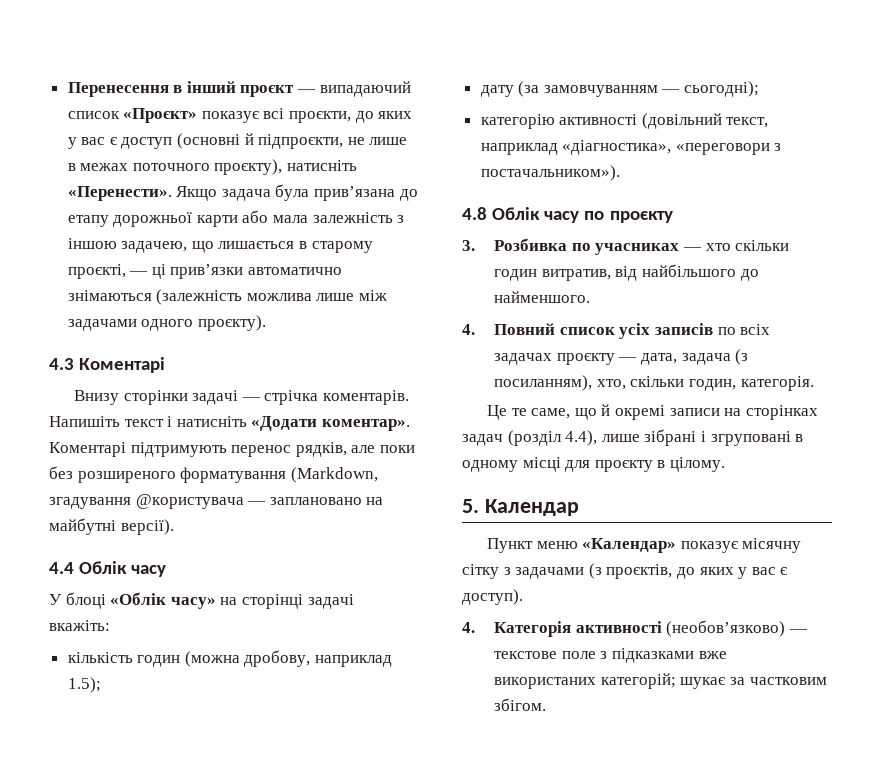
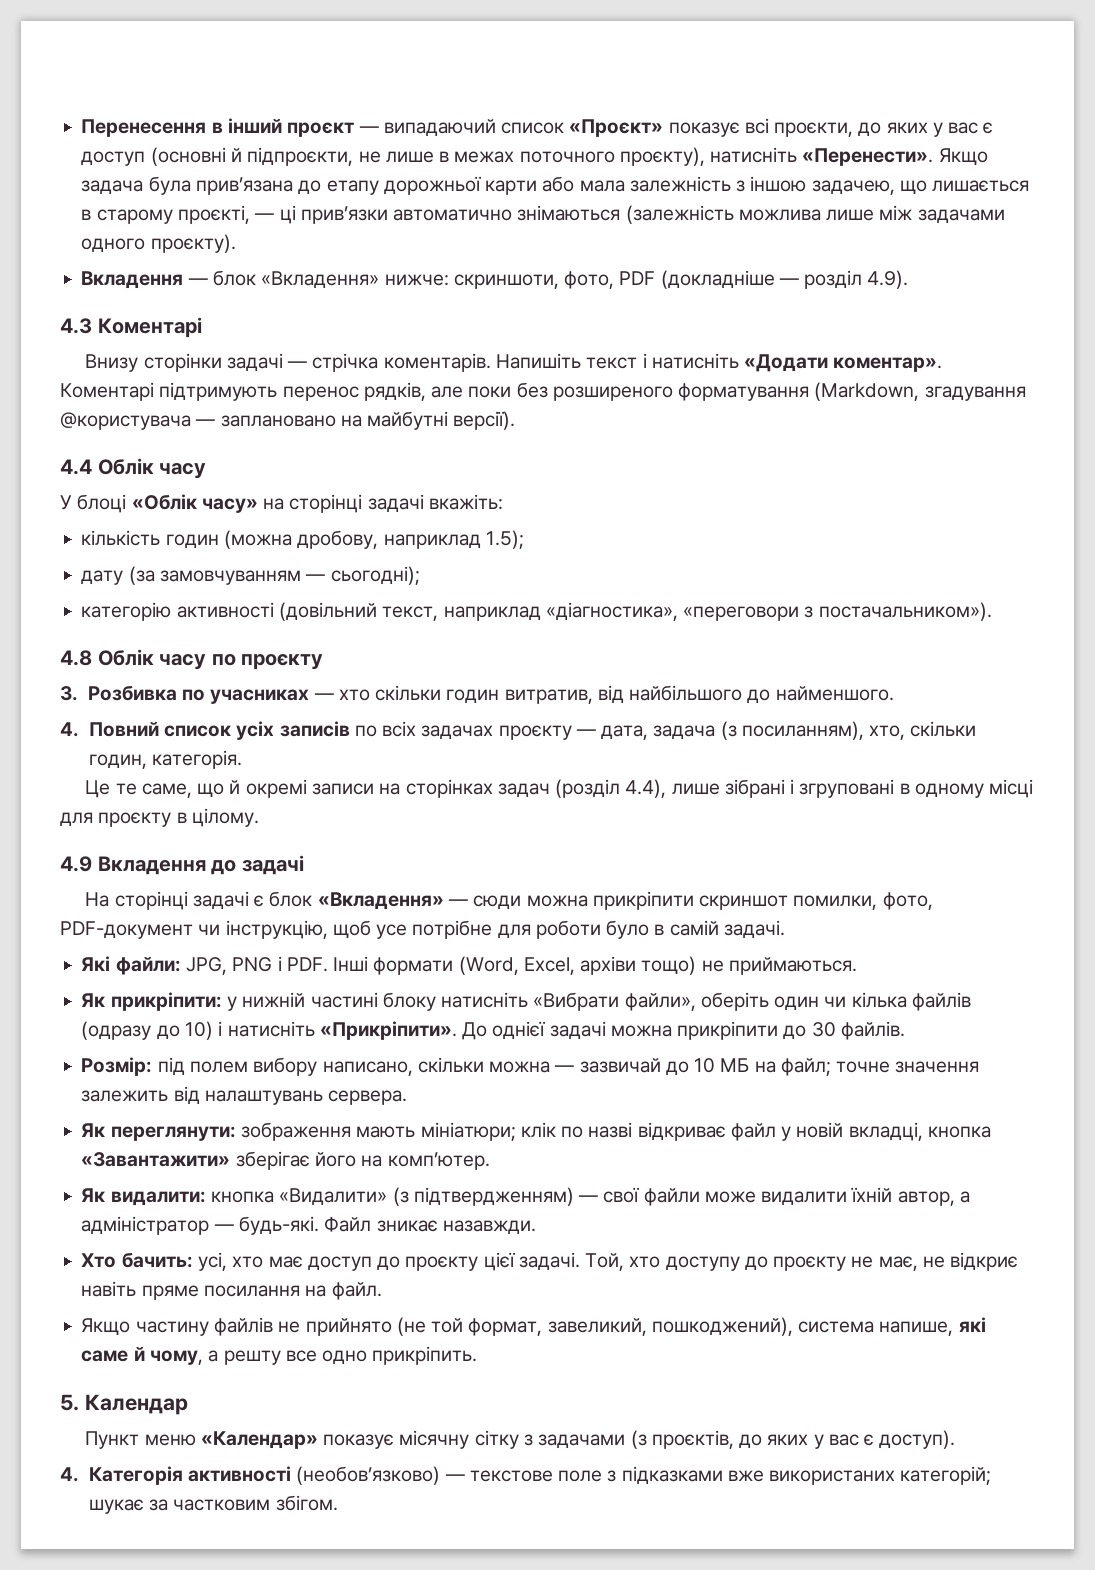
(266, 323) none -> [81,270,909,289] // Вкладення — блок «Вкладення» нижче: скриншоти, фото, PDF (докладніше — розділ 4.9).
(725, 464) none -> [60,855,304,875] [85,891,933,910] [60,920,785,939] [81,956,857,975] [81,992,971,1011] [81,1021,905,1040] [81,1057,980,1076] [81,1086,408,1105] [81,1122,991,1141] [81,1151,490,1170] [81,1187,970,1206] [81,1216,536,1235] [81,1252,1019,1271] [81,1281,382,1300] [81,1317,986,1336] [81,1346,478,1365] // 4.9 Вкладення до задачі // На сторінці задачі є блок «Вкладення» — сюди можна прикріпити скриншот помилки, фото, PDF-документ чи інструкцію, щоб усе потрібне для роботи було в самій задачі. // Які файли: JPG, PNG і PDF. Інші формати (Word, Excel, архіви тощо) не приймаються. // Як прикріпити: у нижній частині блоку натисніть «Вибрати файли», оберіть один чи кілька файлів (одразу до 10) і натисніть «Прикріпити». До однієї задачі можна прикріпити до 30 файлів. // Розмір: під полем вибору написано, скільки можна — зазвичай до 10 МБ на файл; точне значення залежить від налаштувань сервера. // Як переглянути: зображення мають мініатюри; клік по назві відкриває файл у новій вкладці, кнопка «Завантажити» зберігає його на комп’ютер. // Як видалити: кнопка «Видалити» (з підтвердженням) — свої файли може видалити їхній автор, а адміністратор — будь-які. Файл зникає назавжди. // Хто бачить: усі, хто має доступ до проєкту цієї задачі. Той, хто доступу до проєкту не має, не відкриє навіть пряме посилання на файл. // Якщо частину файлів не прийнято (не той формат, завеликий, пошкоджений), система напише, які саме й чому, а решту все одно прикріпить.

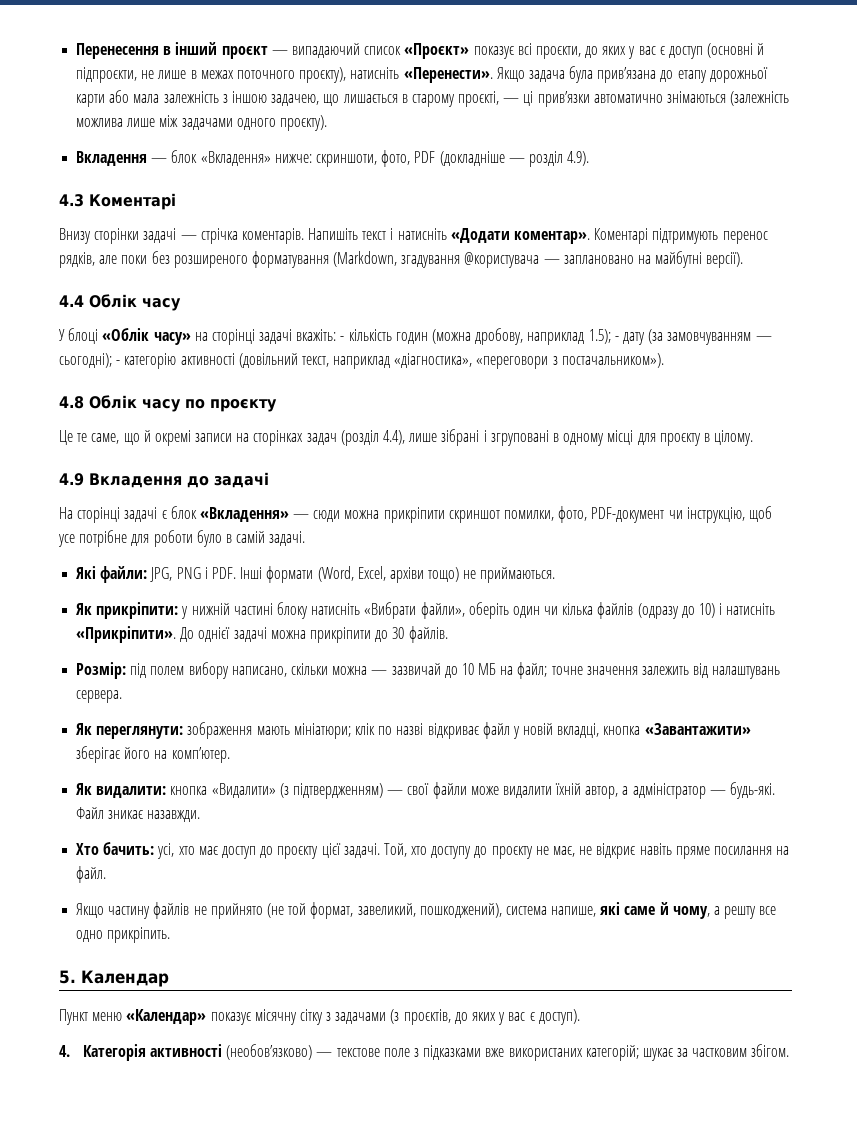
(503, 502) // -> [340,336,345,341] -
(524, 539) // -> [614,336,619,341] -
(420, 575) // -> [116,360,121,365] -
[60,685,894,704] [60,721,977,740] [88,750,243,769] // 3. Розбивка по учасниках — хто скільки годин витратив, від найбільшого до найменшого. // 4. Повний список усіх записів по всіх задачах проєкту — дата, задача (з посиланням), хто, скільки годин, категорія. -> (277, 405) none

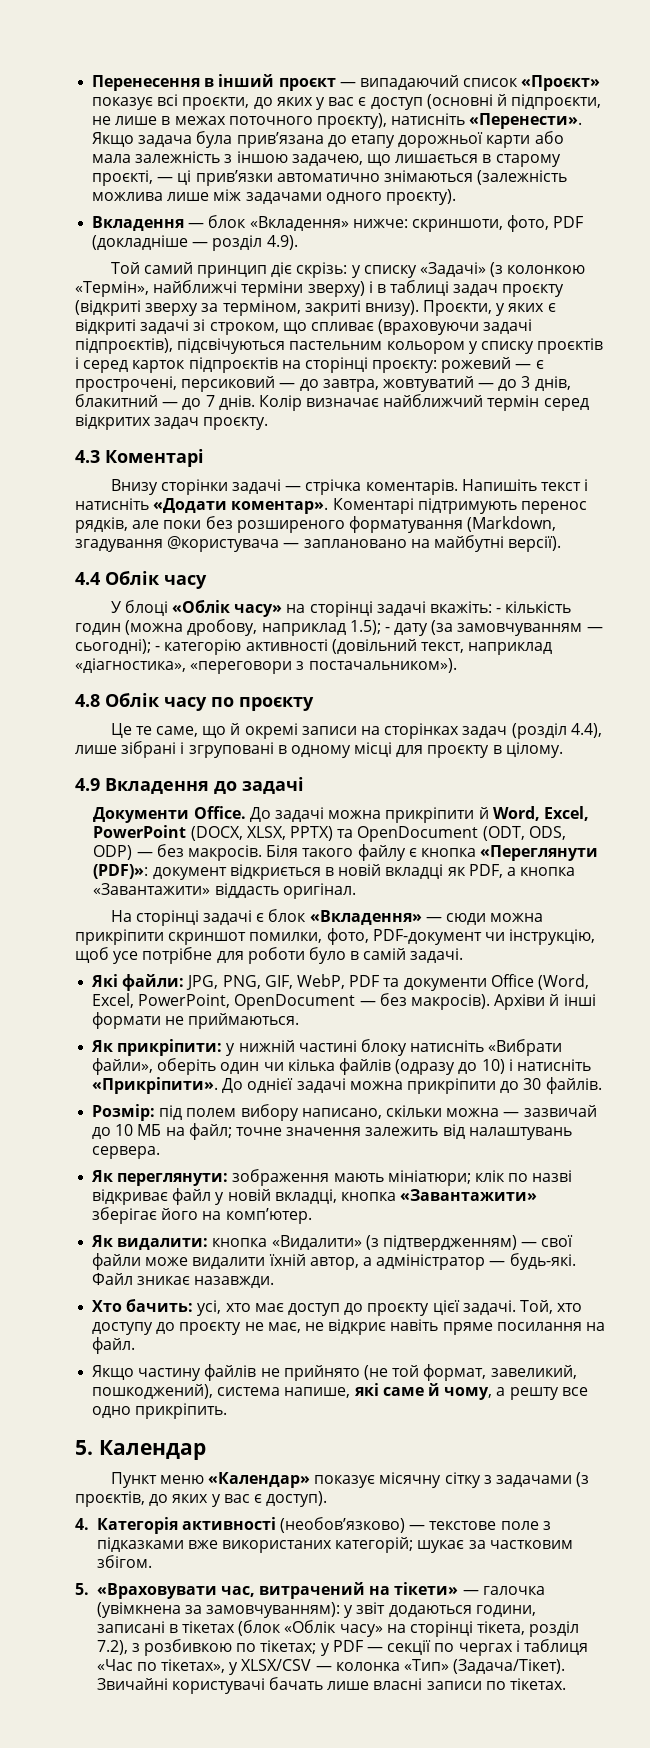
(590, 158) none -> [110,262,586,278] [75,280,565,297] [75,300,556,316] [75,319,533,335] [75,338,604,354] [75,357,544,373] [75,376,571,392] [75,394,589,411] [75,414,269,430] // Той самий принцип діє скрізь: у списку «Задачі» (з колонкою «Термін», найближчі терміни зверху) і в таблиці задач проєкту (відкриті зверху за терміном, закриті внизу). Проєкти, у яких є відкриті задачі зі строком, що спливає (враховуючи задачі підпроєктів), підсвічуються пастельним кольором у списку проєктів і серед карток підпроєктів на сторінці проєкту: рожевий — є прострочені, персиковий — до завтра, жовтуватий — до 3 днів, блакитний — до 7 днів. Колір визначає найближчий термін серед відкритих задач проєкту.
(269, 480) none -> [93,806,589,823] [93,825,566,842] [93,844,599,861] [93,864,576,880] [93,883,356,899] // Документи Office. До задачі можна прикріпити й Word, Excel, PowerPoint (DOCX, XLSX, PPTX) та OpenDocument (ODT, ODS, ODP) — без макросів. Біля такого файлу є кнопка «Переглянути (PDF)»: документ відкриється в новій вкладці як PDF, а кнопка «Завантажити» віддасть оригінал.
[176,566,460,583] PNG і PDF. Інші формати (Word, Excel, архіви тощо) -> [222,974,589,991] [92,993,596,1010] [92,1012,162,1029] PNG, GIF, WebP, PDF та документи Office (Word, Excel, PowerPoint, OpenDocument — без макросів). Архіви й інші формати
(790, 1050) none -> [75,1582,545,1599] [96,1602,536,1618] [96,1620,580,1637] [96,1639,588,1656] [96,1659,566,1675] [96,1677,567,1694] // 5. «Враховувати час, витрачений на тікети» — галочка (увімкнена за замовчуванням): у звіт додаються години, записані в тікетах (блок «Облік часу» на сторінці тікета, розділ 7.2), з розбивкою по тікетах; у PDF — секції по чергах і таблиця «Час по тікетах», у XLSX/CSV — колонка «Тип» (Задача/Тікет). Звичайні користувачі бачать лише власні записи по тікетах.

